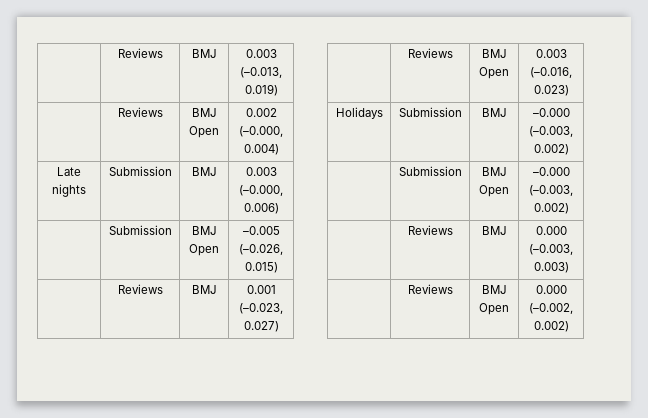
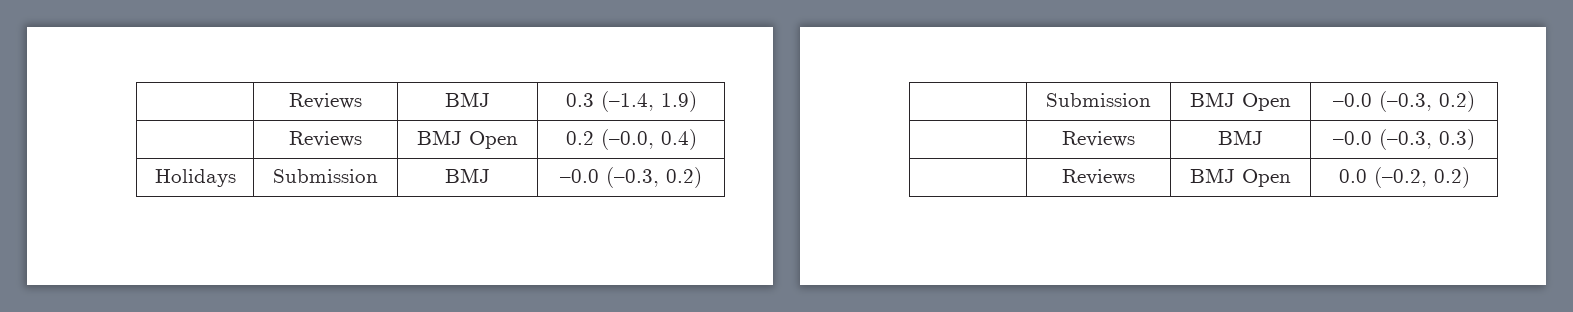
[117,48,163,58] [191,49,217,58] [245,49,277,58] [240,67,282,78] [244,84,278,96] [117,107,163,117] [191,108,217,117] [189,126,219,138] [245,108,277,117] [239,126,283,137] [243,144,279,155] [57,167,81,176] [52,184,86,197] [108,166,172,176] [191,167,217,176] [245,167,277,176] [239,185,283,196] [243,203,279,214] [108,225,172,235] [191,226,217,235] [189,244,219,256] [242,226,280,235] [239,244,283,255] [244,262,278,273] [117,284,163,294] [191,285,217,294] [246,285,276,294] [239,303,283,314] [243,321,279,332] [407,48,453,58] [481,49,507,58] [479,67,509,79] [535,49,567,58] [530,67,572,78] [533,85,569,96] [335,107,383,119] [398,107,462,117] [481,108,507,117] [532,108,570,117] [529,126,573,137] [533,144,569,155] [398,166,462,176] [481,167,507,176] [479,185,509,197] [532,167,570,176] [529,185,573,196] [533,203,569,214] [407,225,453,235] [481,226,507,235] [535,226,567,235] [529,244,573,255] [533,262,569,273] [407,284,453,294] [481,285,507,294] [479,303,509,315] [535,285,567,294] [529,303,573,314] [533,321,569,332] | Reviews | BMJ | 0.003 (–0.013, 0.019) // | Reviews | BMJ Open | 0.002 (–0.000, 0.004) // Late nights | Submission | BMJ | 0.003 (–0.000, 0.006) // | Submission | BMJ Open | –0.005 (–0.026, 0.015) // | Reviews | BMJ | 0.001 (–0.023, 0.027) // | Reviews | BMJ Open | 0.003 (–0.016, 0.023) // Holidays | Submission | BMJ | –0.000 (–0.003, 0.002) // | Submission | BMJ Open | –0.000 (–0.003, 0.002) // | Reviews | BMJ | 0.000 (–0.003, 0.003) // | Reviews | BMJ Open | 0.000 (–0.002, 0.002) -> [289,93,362,109] [445,92,490,107] [565,91,697,112] [289,131,362,147] [417,130,518,149] [565,129,697,150] [154,169,236,187] [273,169,378,183] [445,168,490,183] [560,167,702,188] [1046,93,1151,107] [1190,92,1291,111] [1333,91,1475,112] [1062,131,1135,147] [1218,130,1263,145] [1333,129,1475,150] [1062,169,1135,185] [1190,168,1291,187] [1338,167,1470,188] | Reviews | BMJ | 0.3 (–1.4, 1.9) // | Reviews | BMJ Open | 0.2 (–0.0, 0.4) // Holidays | Submission | BMJ | –0.0 (–0.3, 0.2) // | Submission | BMJ Open | –0.0 (–0.3, 0.2) // | Reviews | BMJ | –0.0 (–0.3, 0.3) // | Reviews | BMJ Open | 0.0 (–0.2, 0.2)

